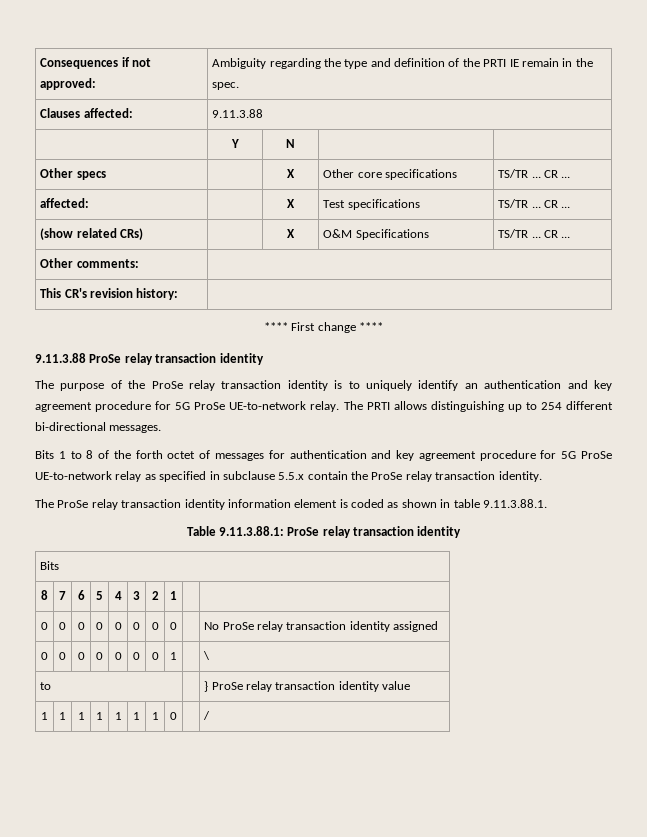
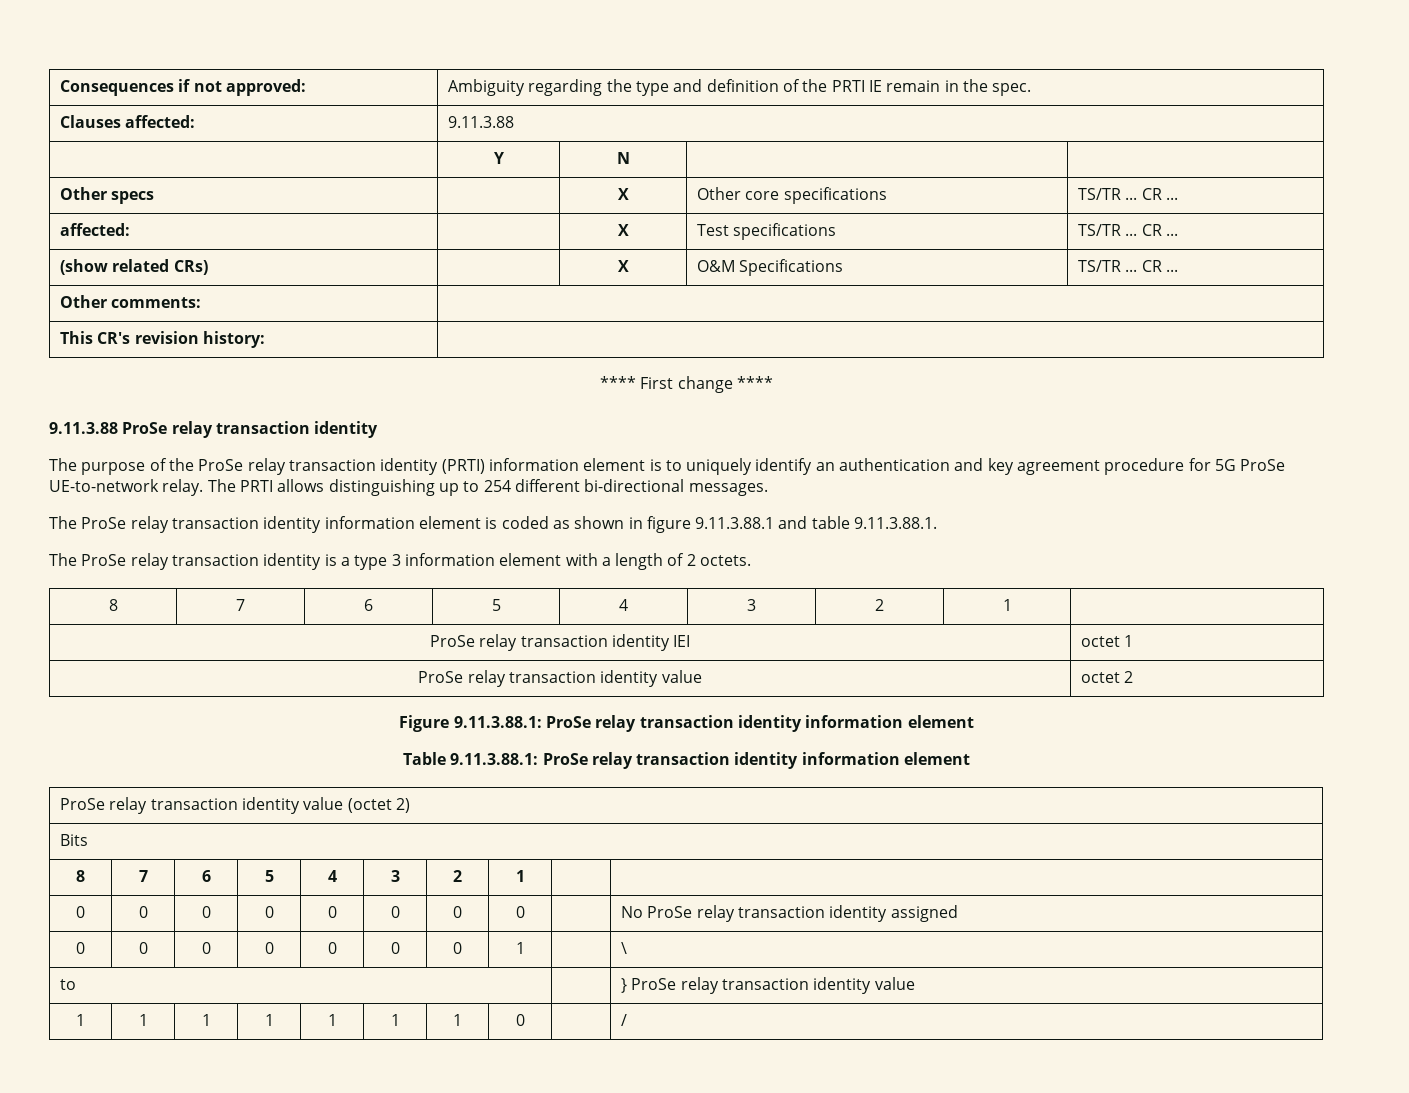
(328, 385) none -> [441,458,646,474] (PRTI) information element
[35,450,612,461] [35,471,542,482] // Bits 1 to 8 of the forth octet of messages for authentication and key agreement procedure for 5G ProSe UE-to-network relay as specified in subclause 5.5.x contain the ProSe relay transaction identity. -> (768, 489) none
(451, 503) none -> [646,516,808,533] figure 9.11.3.88.1 and
(547, 503) none -> [49,553,752,570] [108,599,118,611] [236,599,245,611] [364,599,373,611] [491,599,501,611] [619,599,628,611] [747,599,756,611] [875,599,884,611] [1002,599,1012,611] [429,634,691,651] [1081,635,1134,647] [418,670,702,687] [1081,671,1134,683] [399,715,974,732] // The ProSe relay transaction identity is a type 3 information element with a length of 2 octets. // 8 | 7 | 6 | 5 | 4 | 3 | 2 | 1 | // ProSe relay transaction identity IEI | octet 1 // ProSe relay transaction identity value | octet 2 // Figure 9.11.3.88.1: ProSe relay transaction identity information element
(462, 532) none -> [801,752,971,765] [60,797,411,814] information element // ProSe relay transaction identity value (octet 2)

